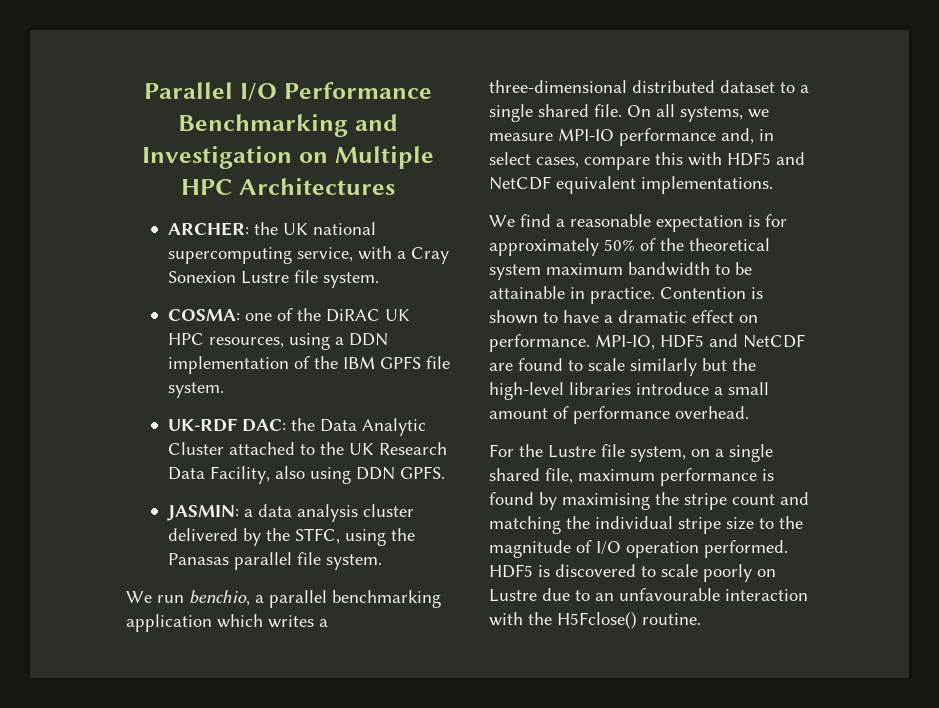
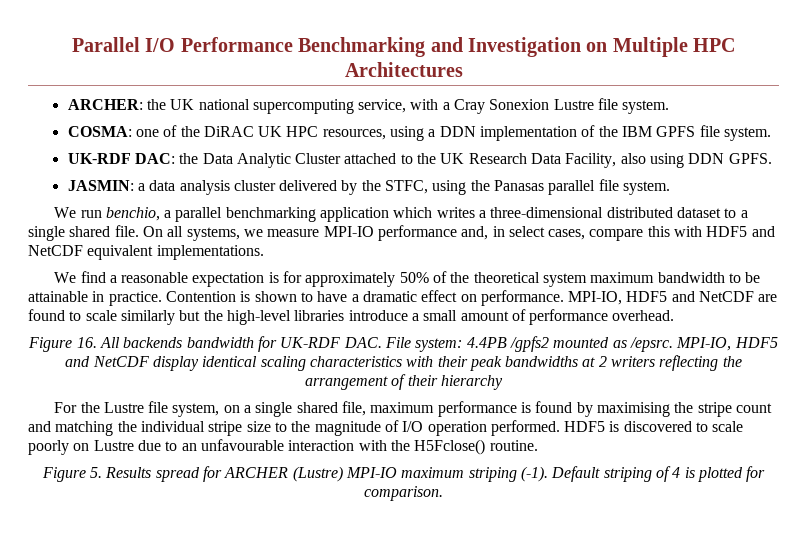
(749, 412) none -> [28,336,778,352] [65,355,742,371] [305,374,503,390] // Figure 16. All backends bandwidth for UK-RDF DAC. File system: 4.4PB /gpfs2 mounted as /epsrc. MPI-IO, HDF5 and NetCDF display identical scaling characteristics with their peak bandwidths at 2 writers reflecting the arrangement of their hierarchy
(701, 619) none -> [41,466,766,482] [364,486,443,501] // Figure 5. Results spread for ARCHER (Lustre) MPI-IO maximum striping (-1). Default striping of 4 is plotted for comparison.

